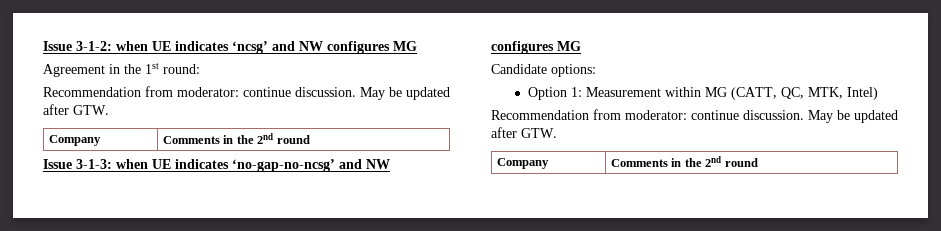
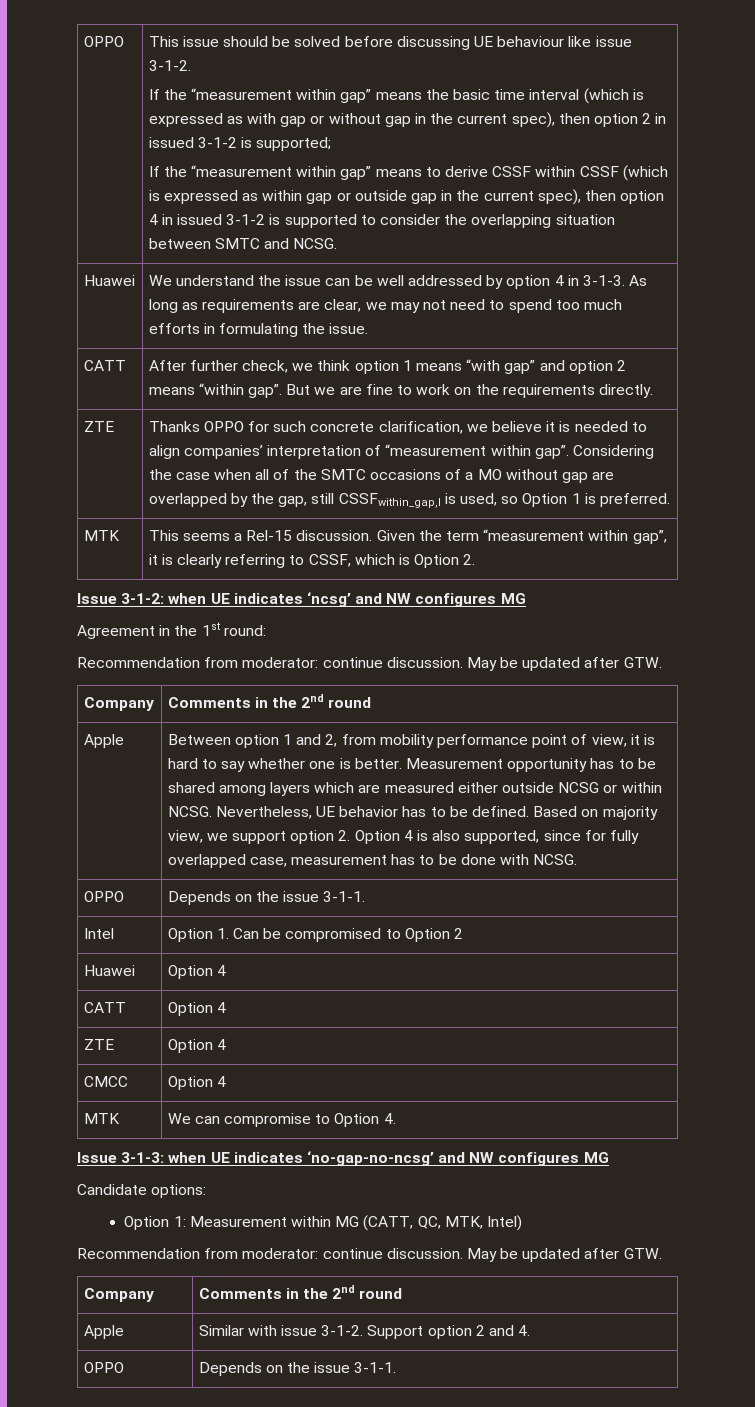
(43, 46) none -> [83,36,124,47] [148,36,632,50] [148,60,191,71] [148,88,644,104] [148,112,667,128] [148,137,332,151] [148,165,668,181] [148,189,665,205] [148,214,615,228] [148,238,338,249] [83,275,135,286] [148,275,648,289] [148,299,622,313] [148,323,369,337] [83,360,126,371] [148,359,626,374] [148,383,653,398] [83,421,114,432] [148,421,647,434] [148,444,655,459] [148,469,615,483] [148,493,670,508] [83,530,120,541] [148,529,667,544] [148,554,476,568] OPPO | This issue should be solved before discussing UE behaviour like issue 3-1-2. // If the “measurement within gap” means the basic time interval (which is expressed as with gap or without gap in the current spec), then option 2 in issued 3-1-2 is supported; // If the “measurement within gap” means to derive CSSF within CSSF (which is expressed as within gap or outside gap in the current spec), then option 4 in issued 3-1-2 is supported to consider the overlapping situation between SMTC and NCSG. // Huawei | We understand the issue can be well addressed by option 4 in 3-1-3. As long as requirements are clear, we may not need to spend too much efforts in formulating the issue. // CATT | After further check, we think option 1 means “with gap” and option 2 means “within gap”. But we are fine to work on the requirements directly. // ZTE | Thanks OPPO for such concrete clarification, we believe it is needed to align companies’ interpretation of “measurement within gap”. Considering the case when all of the SMTC occasions of a MO without gap are overlapped by the gap, still CSSFwithin_gap,I is used, so Option 1 is preferred. // MTK | This seems a Rel-15 discussion. Given the term “measurement within gap”, it is clearly referring to CSSF, which is Option 2. //
(310, 139) none -> [83,734,124,748] [167,734,655,748] [167,758,656,772] [167,782,662,796] [167,806,658,820] [167,830,639,844] [167,854,578,868] [83,891,124,902] [167,891,366,905] [83,928,114,939] [167,928,464,942] [83,965,135,976] [167,965,226,979] [83,1002,126,1013] [167,1002,226,1016] [83,1039,114,1050] [167,1039,226,1053] [83,1076,128,1087] [167,1076,226,1090] [83,1113,120,1124] [167,1113,396,1127] // Apple | Between option 1 and 2, from mobility performance point of view, it is hard to say whether one is better. Measurement opportunity has to be shared among layers which are measured either outside NCSG or within NCSG. Nevertheless, UE behavior has to be defined. Based on majority view, we support option 2. Option 4 is also supported, since for fully overlapped case, measurement has to be done with NCSG. // OPPO | Depends on the issue 3-1-1. // Intel | Option 1. Can be compromised to Option 2 // Huawei | Option 4 // CATT | Option 4 // ZTE | Option 4 // CMCC | Option 4 // MTK | We can compromise to Option 4.
(758, 162) none -> [83,1325,124,1339] [198,1325,531,1339] [83,1362,124,1373] [198,1362,397,1376] // Apple | Similar with issue 3-1-2. Support option 2 and 4. // OPPO | Depends on the issue 3-1-1.

